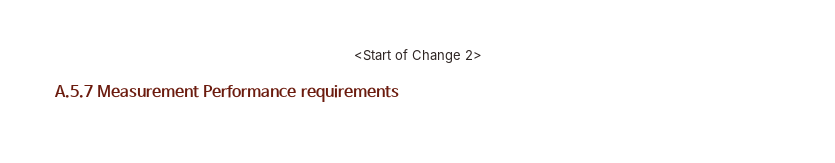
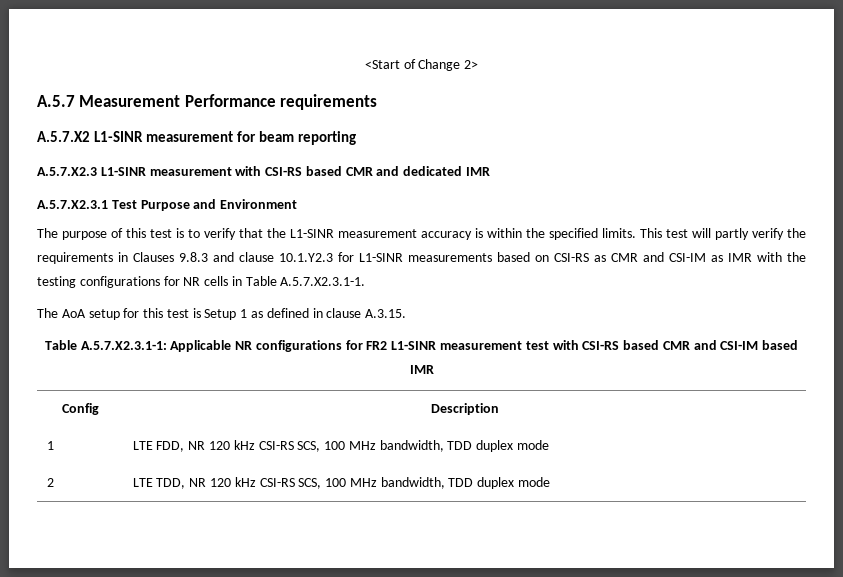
(399, 93) none -> [37,131,357,145] [37,166,491,176] [37,199,298,211] [37,228,806,240] [37,252,806,264] [37,276,366,288] [37,308,407,320] [44,340,799,352] [409,365,434,374] [62,403,99,415] [430,403,499,415] [46,441,54,450] [132,440,550,452] [46,478,54,487] [132,477,551,489] // A.5.7.X2 L1-SINR measurement for beam reporting // A.5.7.X2.3 L1-SINR measurement with CSI-RS based CMR and dedicated IMR // A.5.7.X2.3.1 Test Purpose and Environment // The purpose of this test is to verify that the L1-SINR measurement accuracy is within the specified limits. This test will partly verify the requirements in Clauses 9.8.3 and clause 10.1.Y2.3 for L1-SINR measurements based on CSI-RS as CMR and CSI-IM as IMR with the testing configurations for NR cells in Table A.5.7.X2.3.1-1. // The AoA setup for this test is Setup 1 as defined in clause A.3.15. // Table A.5.7.X2.3.1-1: Applicable NR configurations for FR2 L1-SINR measurement test with CSI-RS based CMR and CSI-IM based IMR // Config | Description // 1 | LTE FDD, NR 120 kHz CSI-RS SCS, 100 MHz bandwidth, TDD duplex mode // 2 | LTE TDD, NR 120 kHz CSI-RS SCS, 100 MHz bandwidth, TDD duplex mode

